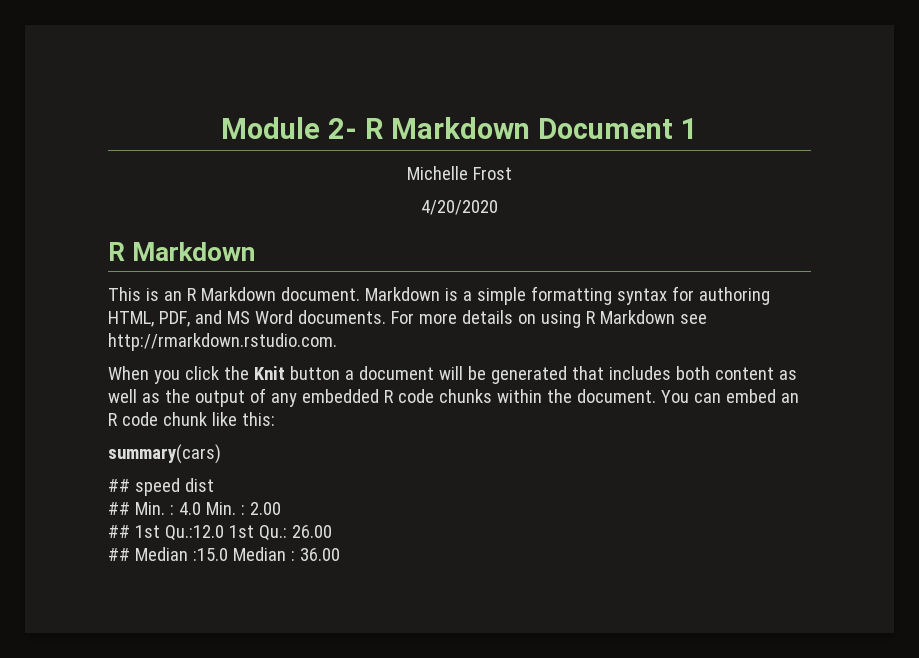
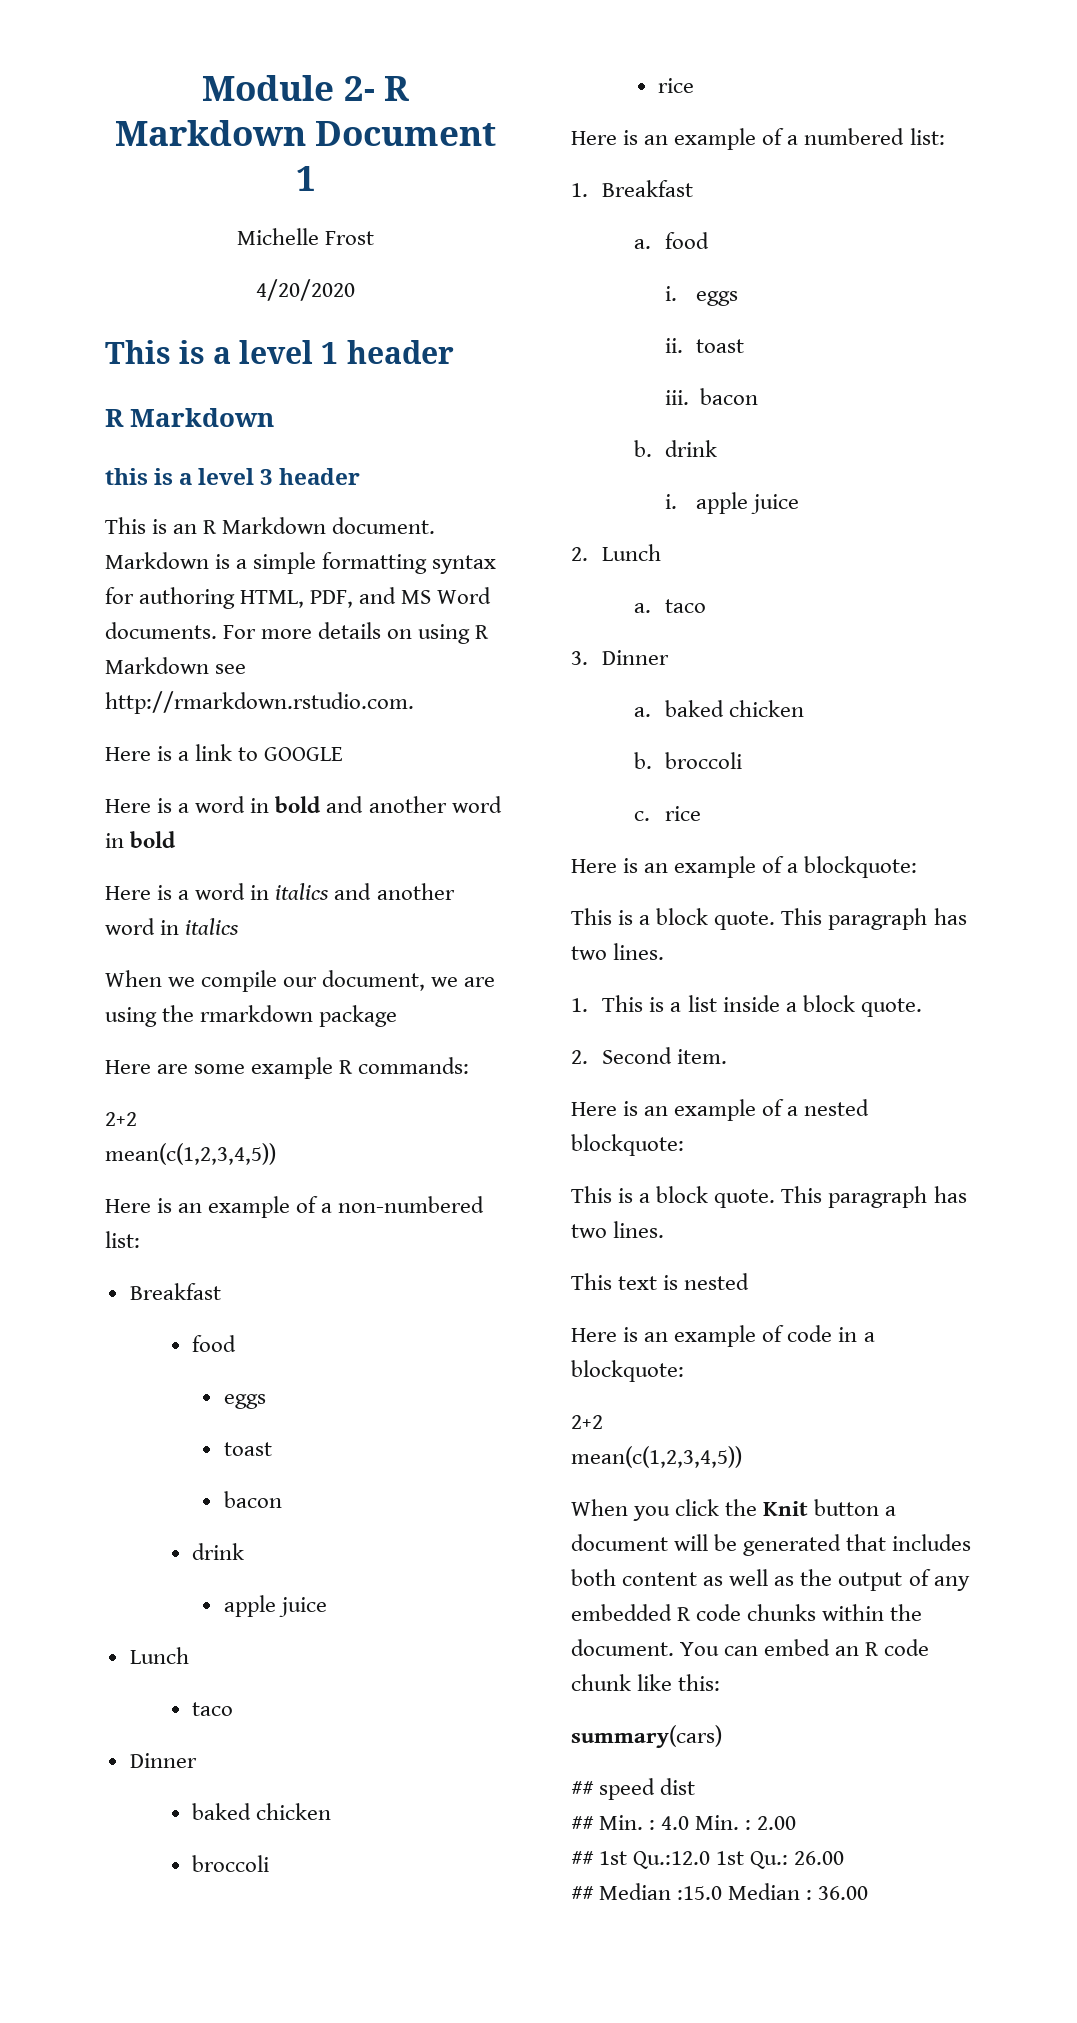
[108,242,256,261] R Markdown -> [105,340,454,364] [105,408,275,427] [105,468,361,485] This is a level 1 header // R Markdown // this is a level 3 header
(337, 342) none -> [105,744,344,761] [105,796,502,813] [105,831,177,848] [105,883,455,900] [105,918,240,935] [105,970,496,992] [105,1005,398,1027] [105,1057,470,1079] [105,1112,137,1126] [105,1143,276,1165] [105,1196,485,1218] [105,1231,140,1248] [129,1283,221,1300] [192,1335,237,1352] [223,1394,266,1409] [223,1442,272,1456] [223,1491,282,1508] [192,1543,245,1560] [223,1595,327,1617] [129,1647,189,1664] [192,1702,234,1716] [129,1753,197,1768] [192,1803,332,1820] [192,1855,270,1872] [658,78,695,93] [571,128,945,150] [571,180,694,197] [633,232,709,249] [664,286,739,306] [664,338,745,353] [664,388,759,405] [633,440,717,457] [664,492,800,514] [571,544,662,561] [633,599,706,613] [571,650,670,665] [633,700,804,717] [633,752,742,769] [633,806,701,821] [571,856,918,878] [571,908,967,930] [571,943,665,960] [571,995,922,1017] [571,1047,728,1064] [571,1099,870,1121] [571,1134,684,1156] [571,1186,967,1208] [571,1221,665,1238] [571,1273,750,1290] [571,1325,875,1347] [571,1360,684,1382] [571,1415,603,1429] [571,1446,742,1468] // Here is a link to GOOGLE // Here is a word in bold and another word in bold // Here is a word in italics and another word in italics // When we compile our document, we are using the rmarkdown package // Here are some example R commands: // 2+2 // mean(c(1,2,3,4,5)) // Here is an example of a non-numbered list: // Breakfast // food // eggs // toast // bacon // drink // apple juice // Lunch // taco // Dinner // baked chicken // broccoli // rice // Here is an example of a numbered list: // 1. Breakfast // a. food // i. eggs // ii. toast // iii. bacon // b. drink // i. apple juice // 2. Lunch // a. taco // 3. Dinner // a. baked chicken // b. broccoli // c. rice // Here is an example of a blockquote: // This is a block quote. This paragraph has two lines. // 1. This is a list inside a block quote. // 2. Second item. // Here is an example of a nested blockquote: // This is a block quote. This paragraph has two lines. // This text is nested // Here is an example of code in a blockquote: // 2+2 // mean(c(1,2,3,4,5))

